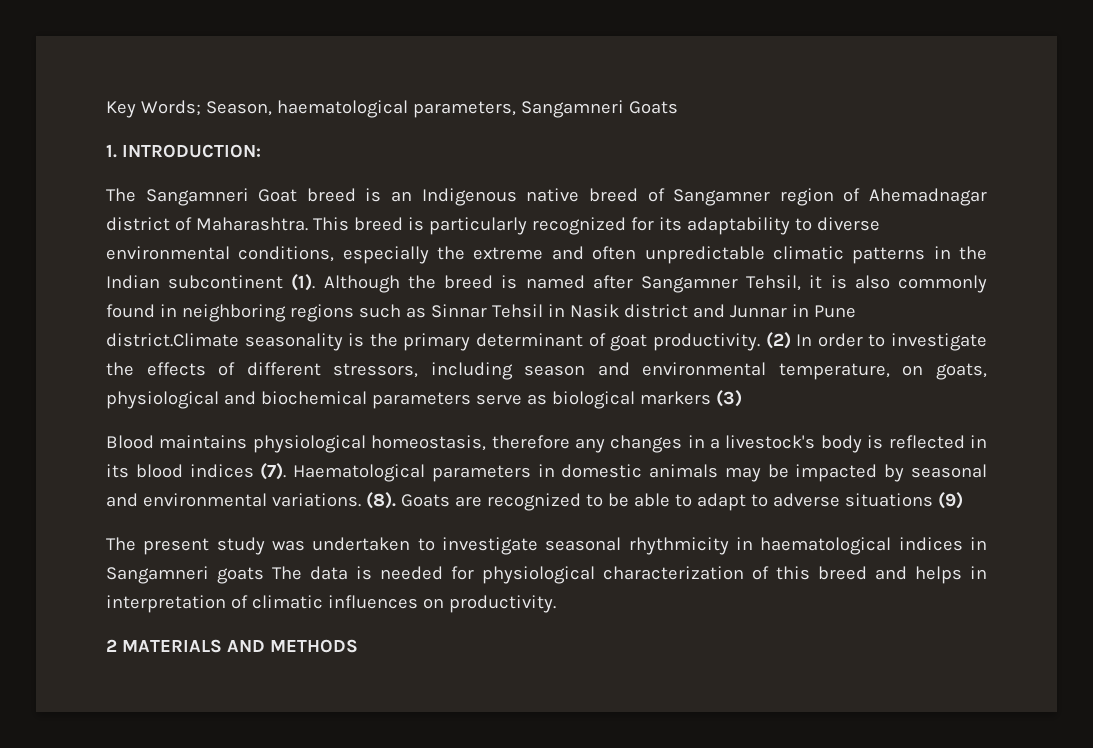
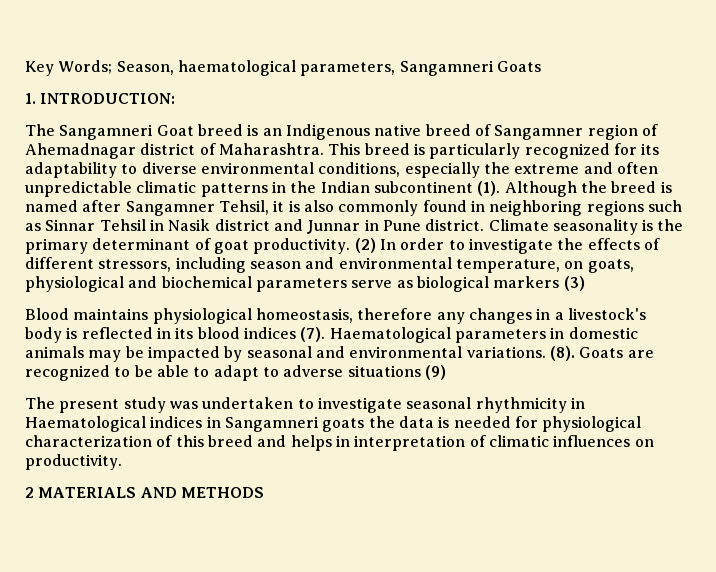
[106,333,239,347] district.Climate -> [425,219,549,231] district. Climate
[760,537,892,555] haematological -> [25,416,146,432] Haematological
[272,566,302,580] The -> [368,416,395,428] the

